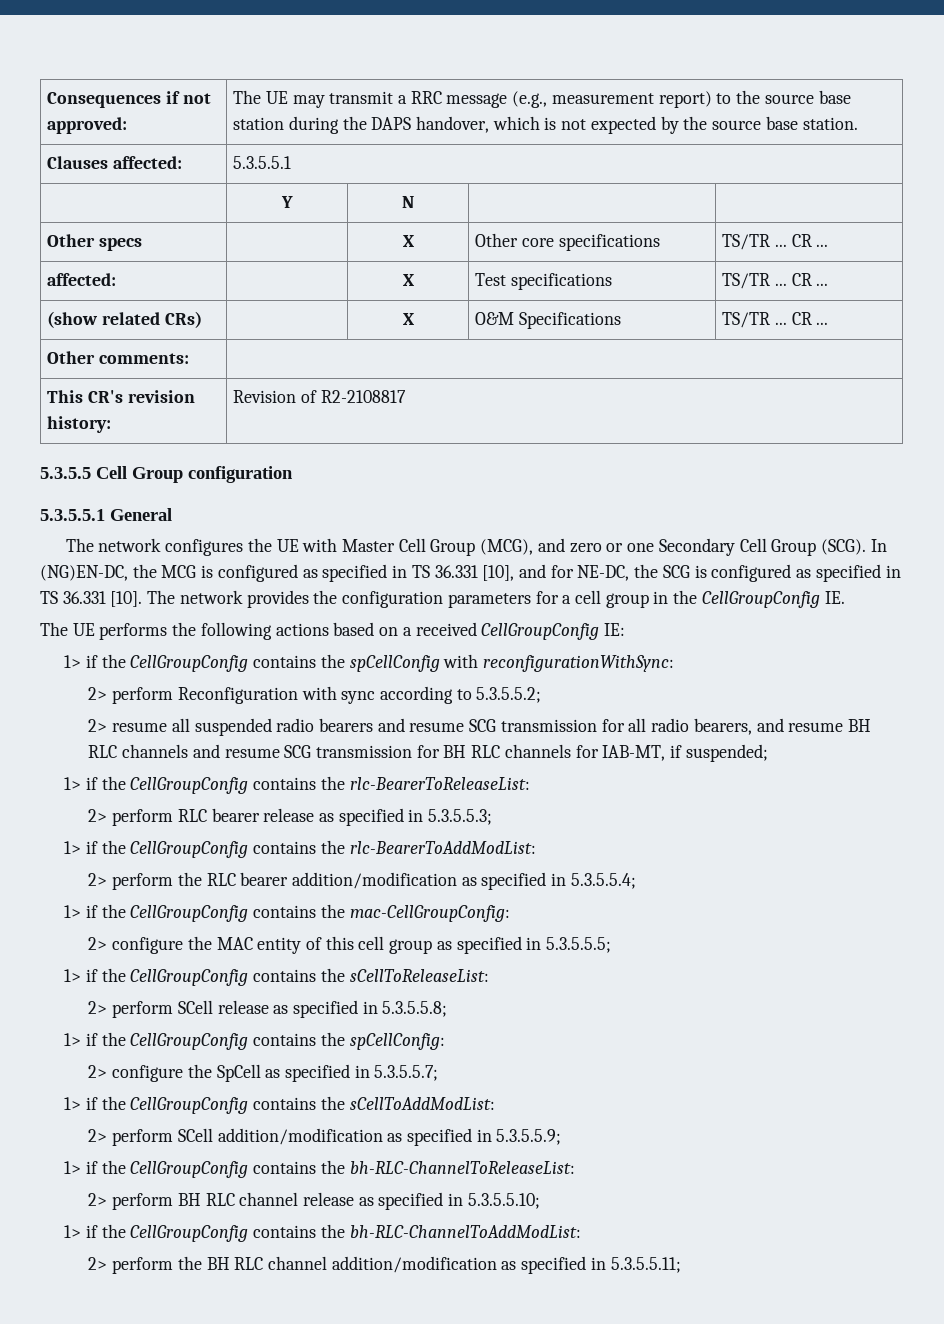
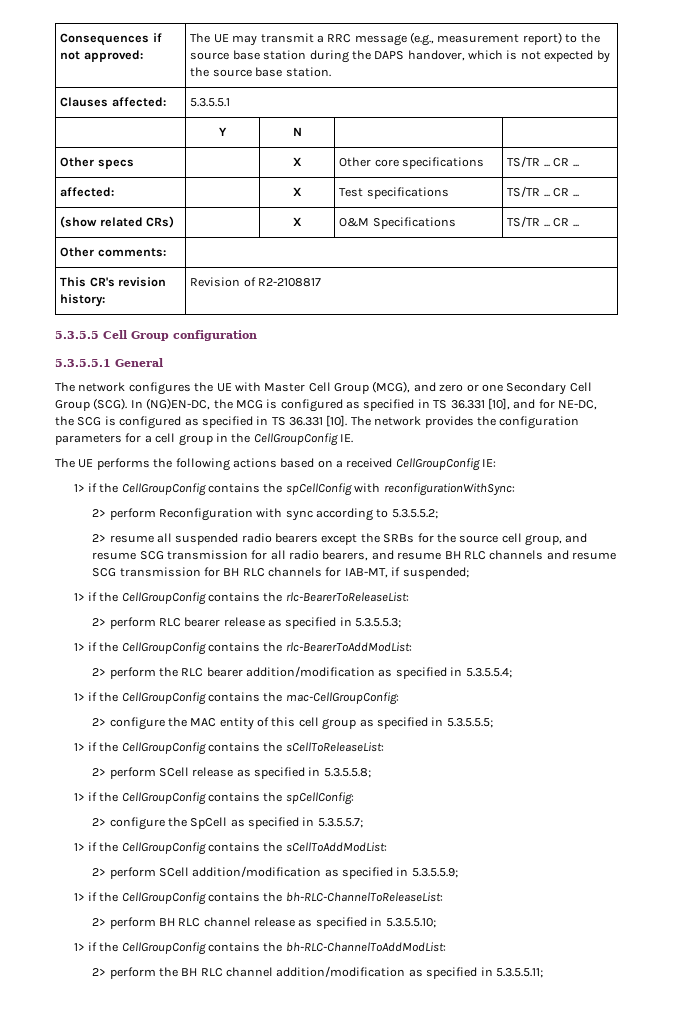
(374, 725) none -> [321,533,563,546] except the SRBs for the source cell group,

